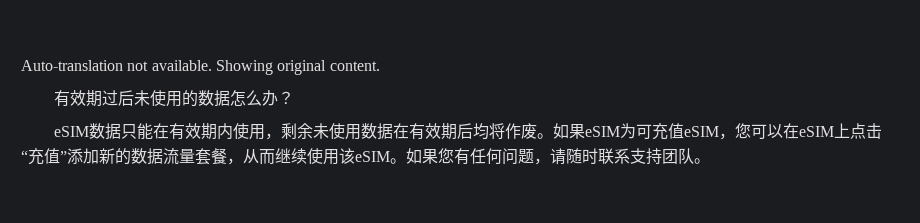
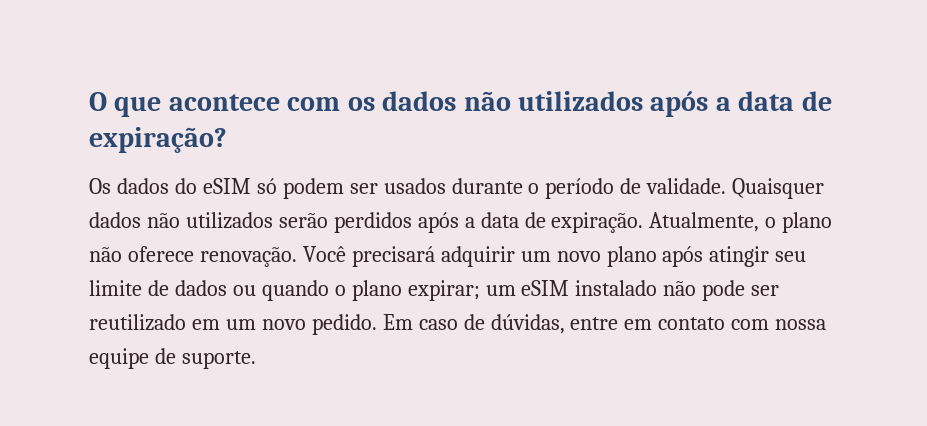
[21,60,380,75] [53,90,294,107] [53,123,882,140] [21,148,710,165] Auto-translation not available. Showing original content. // 有效期过后未使用的数据怎么办？ // eSIM数据只能在有效期内使用，剩余未使用数据在有效期后均将作废。如果eSIM为可充值eSIM，您可以在eSIM上点击“充值”添加新的数据流量套餐，从而继续使用该eSIM。如果您有任何问题，请随时联系支持团队。 -> [89,91,832,117] [89,127,227,153] [89,178,825,199] [89,212,833,233] [89,246,807,267] [89,280,780,301] [89,314,827,335] [89,348,256,369] O que acontece com os dados não utilizados após a data de expiração? // Os dados do eSIM só podem ser usados durante o período de validade. Quaisquer dados não utilizados serão perdidos após a data de expiração. Atualmente, o plano não oferece renovação. Você precisará adquirir um novo plano após atingir seu limite de dados ou quando o plano expirar; um eSIM instalado não pode ser reutilizado em um novo pedido. Em caso de dúvidas, entre em contato com nossa equipe de suporte.

